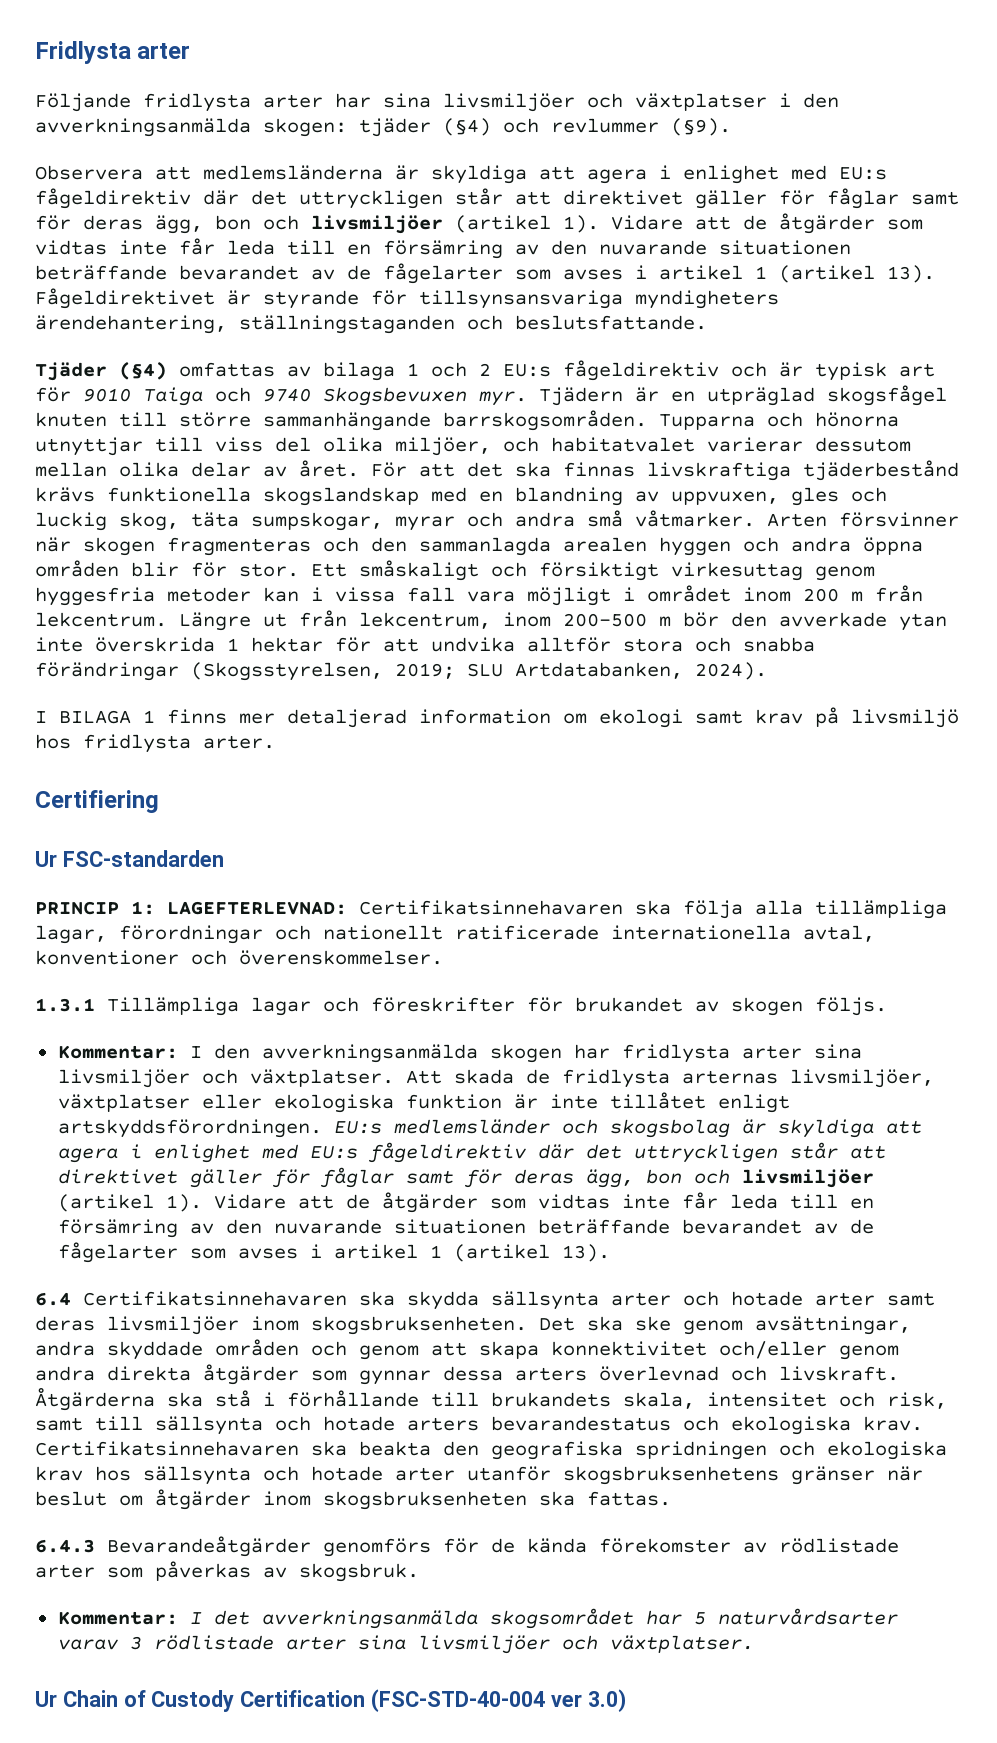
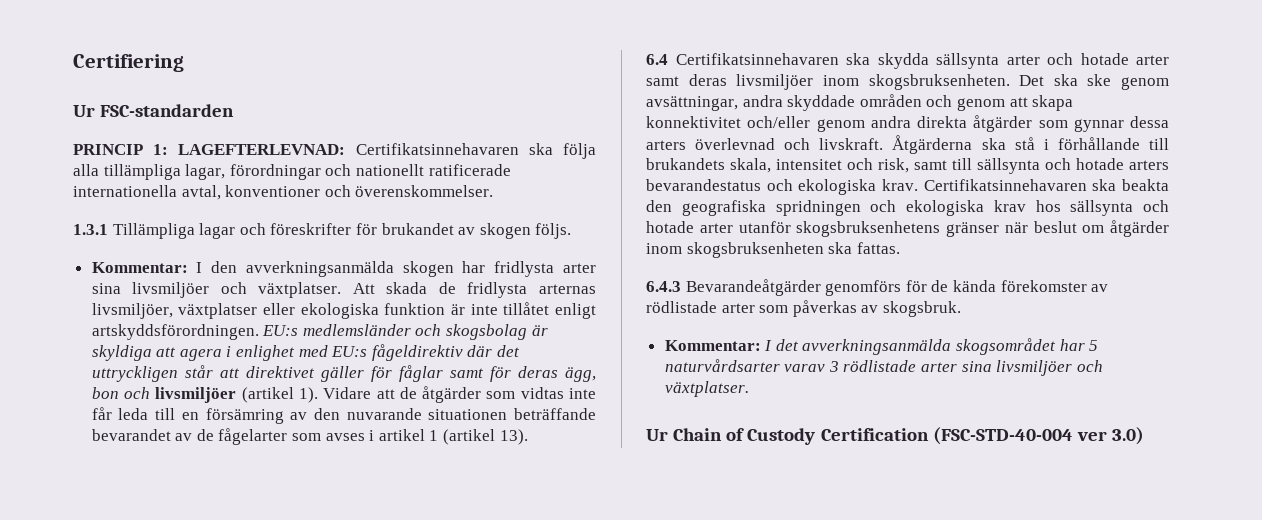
[35,41,191,64] [35,93,839,112] [35,118,731,137] [35,165,887,184] [35,188,959,209] [35,213,923,234] [35,238,851,259] [35,263,935,284] [35,288,779,309] [35,315,707,334] [35,360,935,381] [35,385,947,406] [35,410,899,431] [35,437,911,456] [35,460,959,481] [35,487,887,506] [35,510,959,531] [35,537,923,556] [35,560,875,581] [35,585,923,606] [35,610,947,631] [35,637,815,652] [35,662,767,681] [35,707,959,728] [35,734,275,753] Fridlysta arter // Följande fridlysta arter har sina livsmiljöer och växtplatser i den avverkningsanmälda skogen: tjäder (§4) och revlummer (§9). // Observera att medlemsländerna är skyldiga att agera i enlighet med EU:s fågeldirektiv där det uttryckligen står att direktivet gäller för fåglar samt för deras ägg, bon och livsmiljöer (artikel 1). Vidare att de åtgärder som vidtas inte får leda till en försämring av den nuvarande situationen beträffande bevarandet av de fågelarter som avses i artikel 1 (artikel 13). Fågeldirektivet är styrande för tillsynsansvariga myndigheters ärendehantering, ställningstaganden och beslutsfattande. // Tjäder (§4) omfattas av bilaga 1 och 2 EU:s fågeldirektiv och är typisk art för 9010 Taiga och 9740 Skogsbevuxen myr. Tjädern är en utpräglad skogsfågel knuten till större sammanhängande barrskogsområden. Tupparna och hönorna utnyttjar till viss del olika miljöer, och habitatvalet varierar dessutom mellan olika delar av året. För att det ska finnas livskraftiga tjäderbestånd krävs funktionella skogslandskap med en blandning av uppvuxen, gles och luckig skog, täta sumpskogar, myrar och andra små våtmarker. Arten försvinner när skogen fragmenteras och den sammanlagda arealen hyggen och andra öppna områden blir för stor. Ett småskaligt och försiktigt virkesuttag genom hyggesfria metoder kan i vissa fall vara möjligt i området inom 200 m från lekcentrum. Längre ut från lekcentrum, inom 200–500 m bör den avverkade ytan inte överskrida 1 hektar för att undvika alltför stora och snabba förändringar (Skogsstyrelsen, 2019; SLU Artdatabanken, 2024). // I BILAGA 1 finns mer detaljerad information om ekologi samt krav på livsmiljö hos fridlysta arter. // -> (73, 63) none

